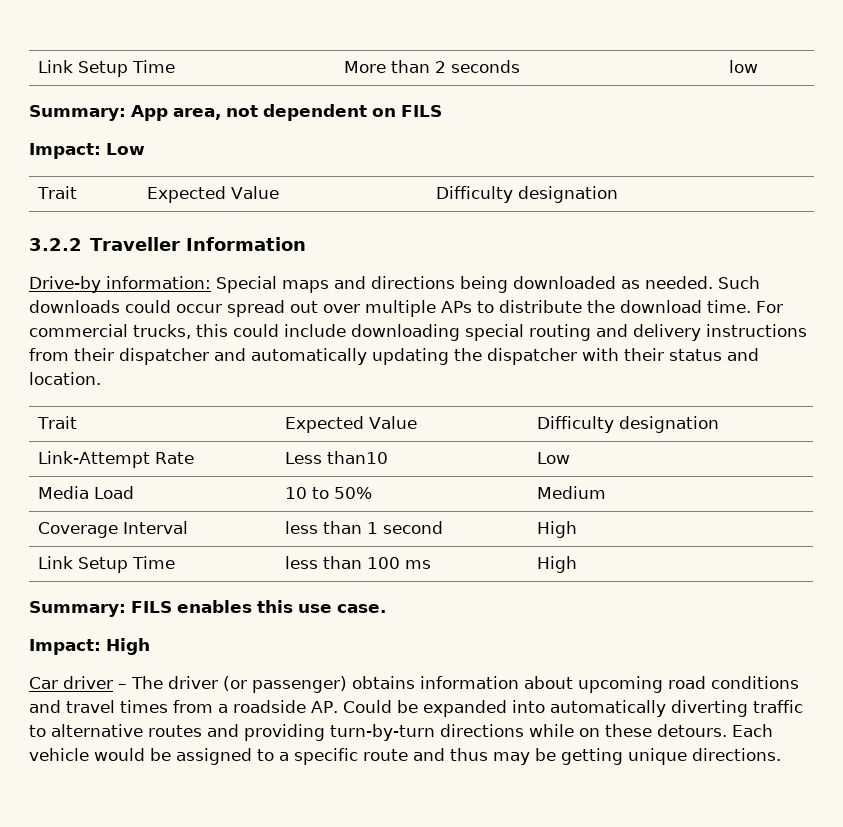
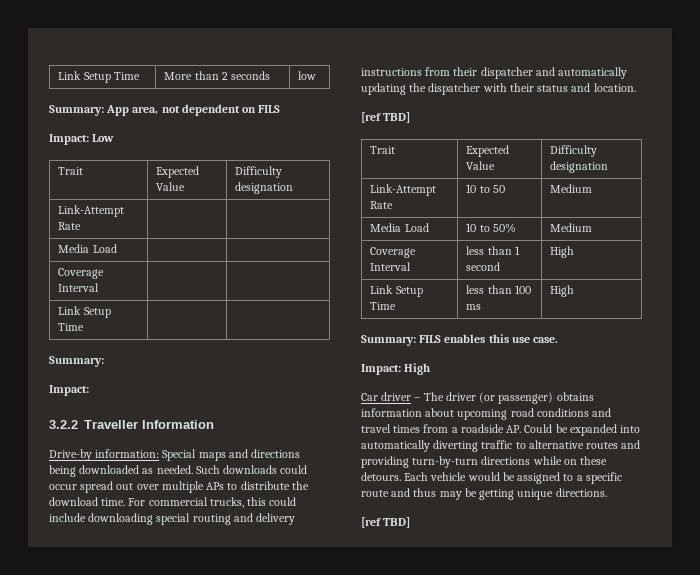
(618, 194) none -> [58,205,125,217] [58,222,82,230] [58,244,117,253] [58,268,105,279] [58,283,100,292] [58,306,111,318] [58,323,85,331] [49,356,104,367] [49,385,89,396] // Link-Attempt Rate | | // Media Load | | // Coverage Interval | | // Link Setup Time | | // Summary: // Impact:
[36,416,77,429] [284,416,417,433] [536,416,719,433] [37,451,194,468] [284,451,388,464] [536,452,570,464] // Trait | Expected Value | Difficulty designation // Link-Attempt Rate | Less than10 | Low -> [361,112,411,123] [370,146,396,154] [466,145,510,157] [466,161,496,170] [550,145,598,157] [550,161,609,173] [370,184,437,196] [370,201,394,209] [466,184,505,193] [550,184,593,193] // [ref TBD] // Trait | Expected Value | Difficulty designation // Link-Attempt Rate | 10 to 50 | Medium
(781, 754) none -> [361,517,411,528] // [ref TBD]

